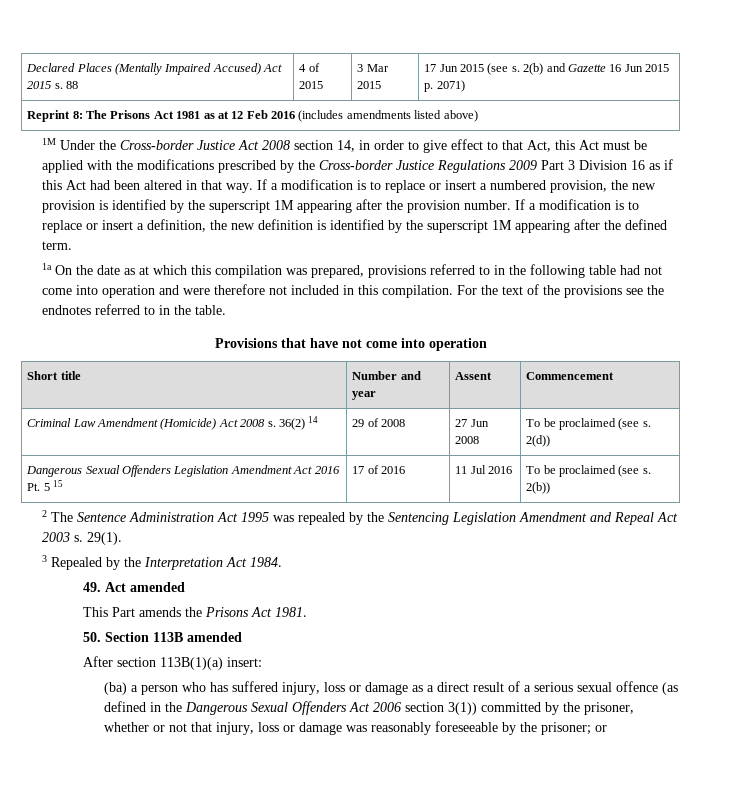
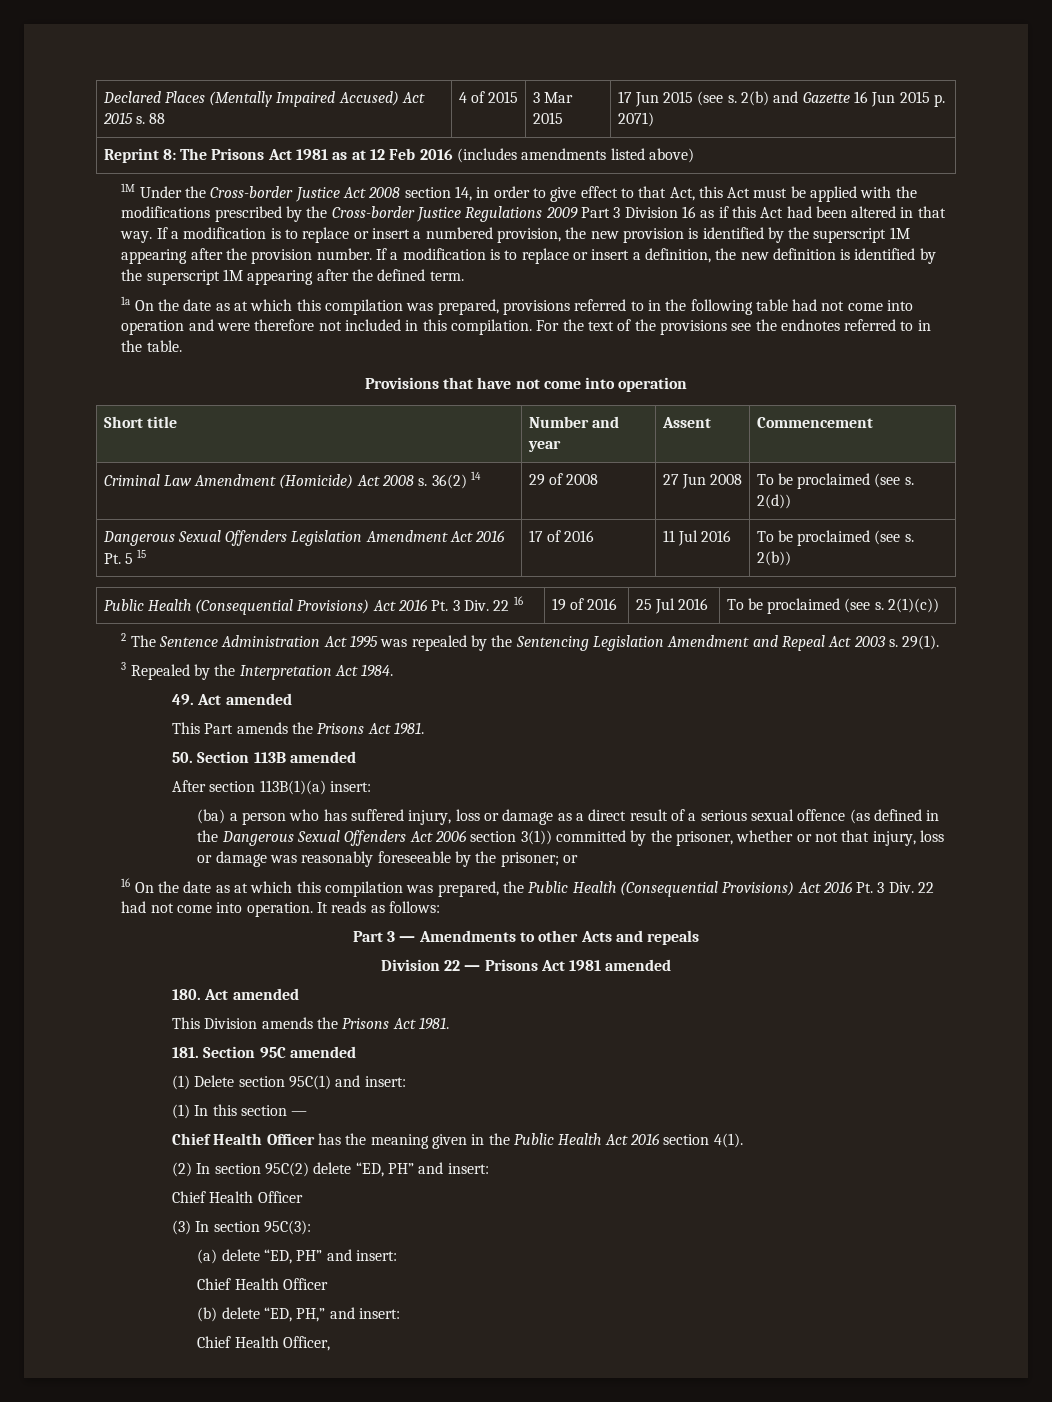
(551, 488) none -> [103,596,523,615] [551,598,618,611] [635,598,709,614] [726,598,940,614] // Public Health (Consequential Provisions) Act 2016 Pt. 3 Div. 22 16 | 19 of 2016 | 25 Jul 2016 | To be proclaimed (see s. 2(1)(c))
(607, 728) none -> [121,878,935,897] [121,901,440,917] [352,930,700,945] [380,959,672,971] [172,988,299,1000] [172,1017,450,1030] [172,1046,357,1058] [172,1075,406,1090] [172,1104,308,1119] [172,1133,743,1149] [172,1162,489,1177] [172,1191,303,1203] [172,1220,312,1235] [197,1249,398,1264] [197,1278,329,1290] [197,1307,401,1322] [197,1336,331,1351] // 16 On the date as at which this compilation was prepared, the Public Health (Consequential Provisions) Act 2016 Pt. 3 Div. 22 had not come into operation. It reads as follows: // Part 3 — Amendments to other Acts and repeals // Division 22 — Prisons Act 1981 amended // 180. Act amended // This Division amends the Prisons Act 1981. // 181. Section 95C amended // (1) Delete section 95C(1) and insert: // (1) In this section — // Chief Health Officer has the meaning given in the Public Health Act 2016 section 4(1). // (2) In section 95C(2) delete “ED, PH” and insert: // Chief Health Officer // (3) In section 95C(3): // (a) delete “ED, PH” and insert: // Chief Health Officer // (b) delete “ED, PH,” and insert: // Chief Health Officer,

